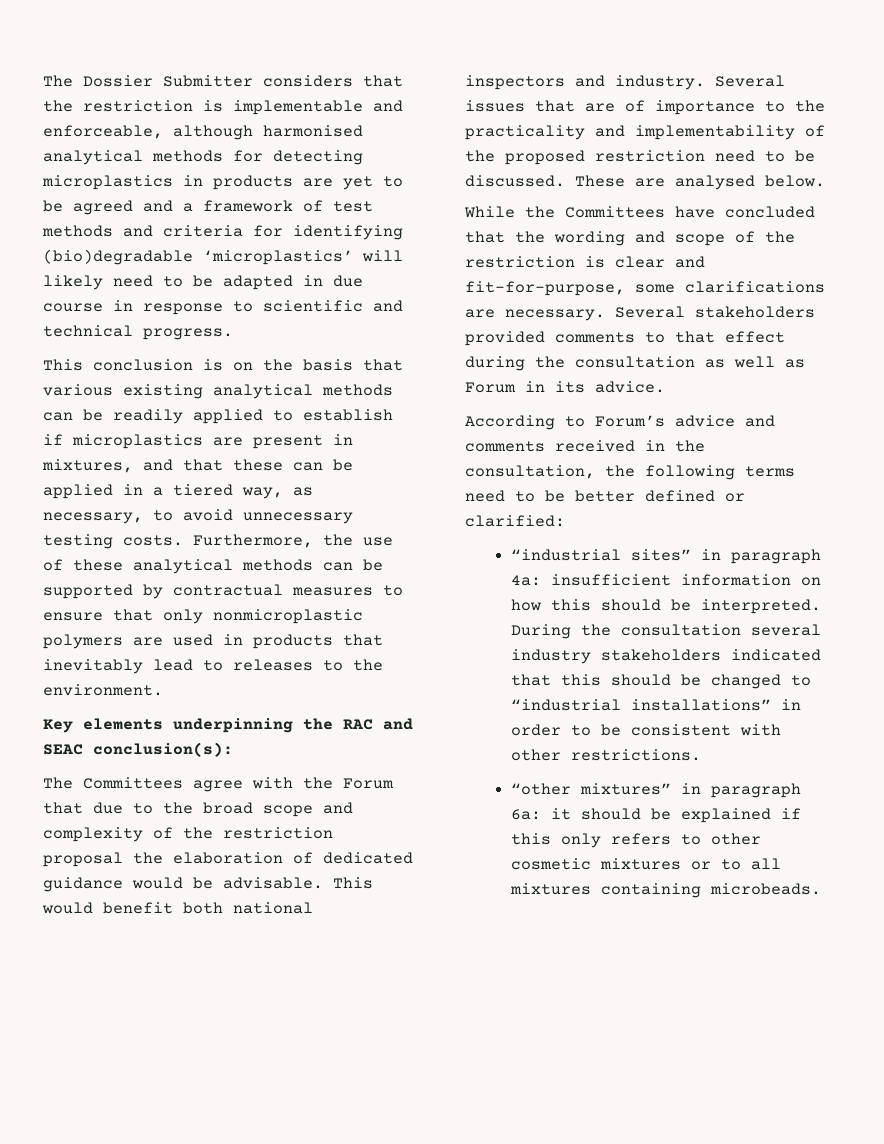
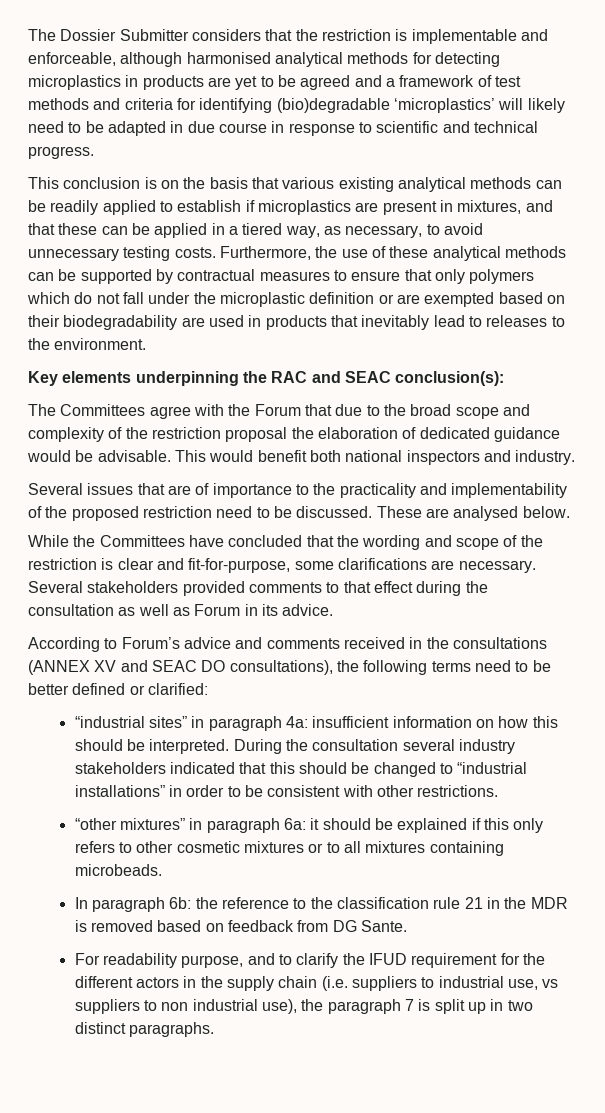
[213,609,363,624] [43,634,123,649] nonmicroplastic polymers -> [469,269,535,284] [27,292,565,307] [28,315,178,330] polymers which do not fall under the microplastic definition or are exempted based on their biodegradability
(705, 82) none -> (576, 457) //
[465,465,595,479] consultation, -> [452,637,547,649] [28,660,333,675] consultations (ANNEX XV and SEAC DO consultations),
(822, 889) none -> [74,897,568,912] [74,920,407,932] [74,953,545,968] [74,976,559,991] [74,999,533,1014] [74,1022,215,1037] // In paragraph 6b: the reference to the classification rule 21 in the MDR is removed based on feedback from DG Sante. // For readability purpose, and to clarify the IFUD requirement for the different actors in the supply chain (i.e. suppliers to industrial use, vs suppliers to non industrial use), the paragraph 7 is split up in two distinct paragraphs.

